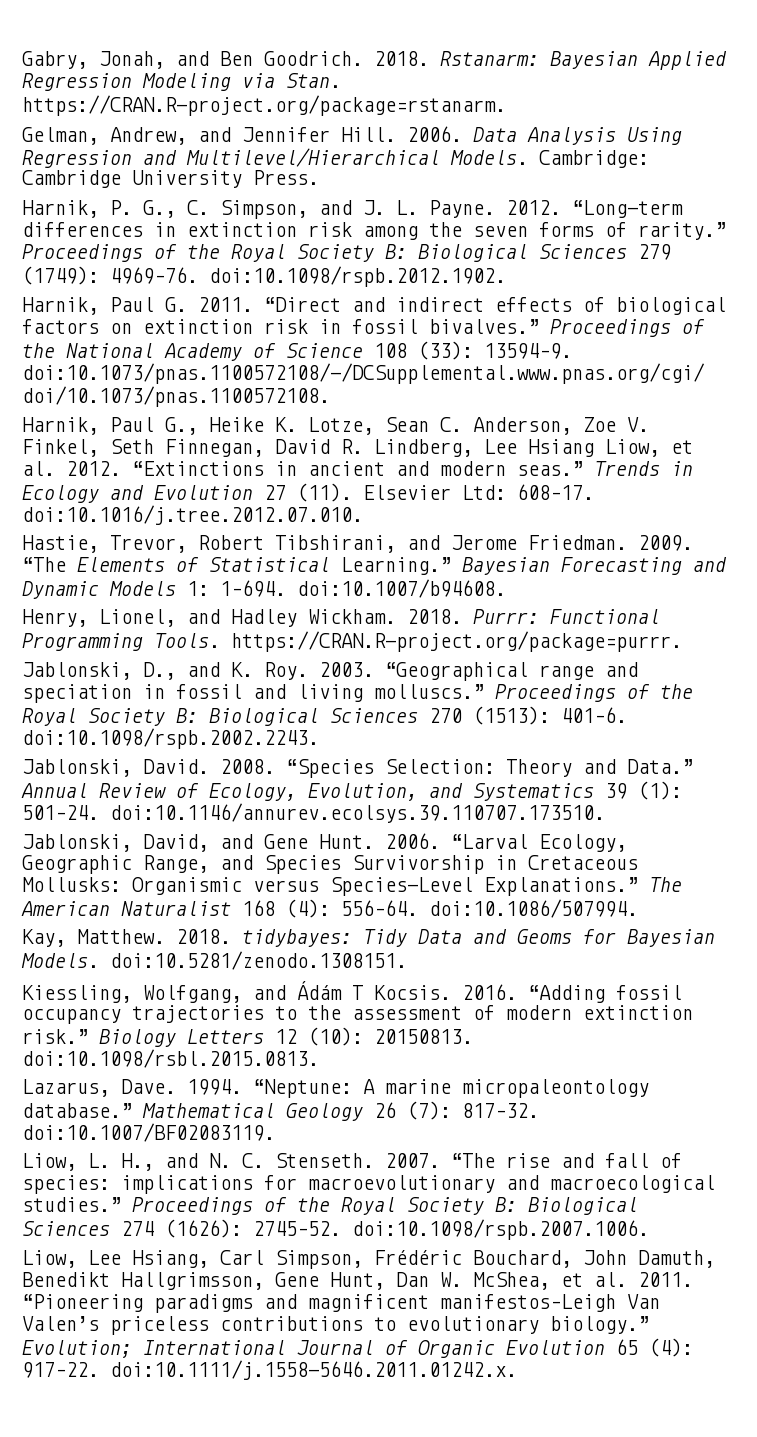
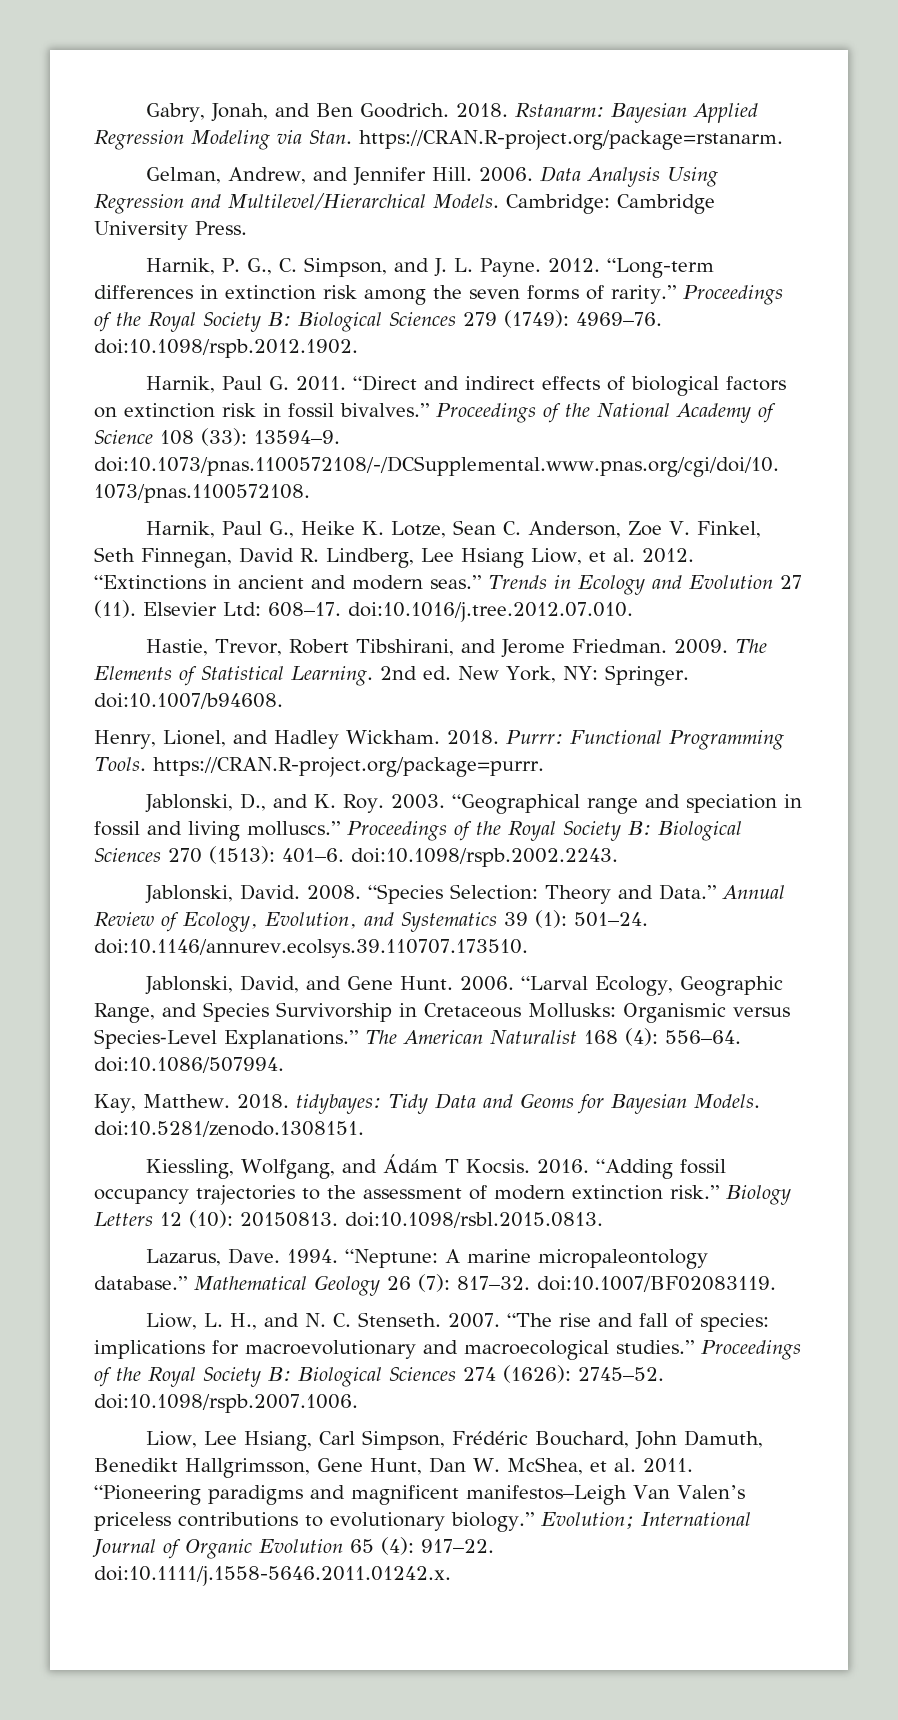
[22,557,66,572] “The -> [734,639,767,653] The
[341,557,727,575] [22,580,286,599] Learning.” Bayesian Forecasting and Dynamic Models 1: 1–694. -> [291,665,689,686] Learning. 2nd ed. New York, NY: Springer.

